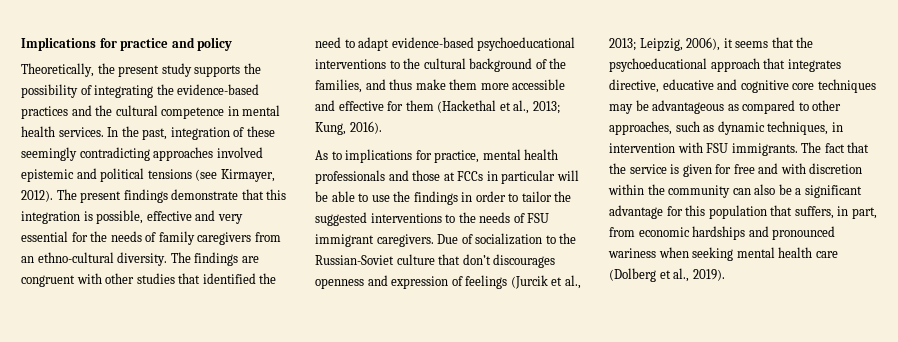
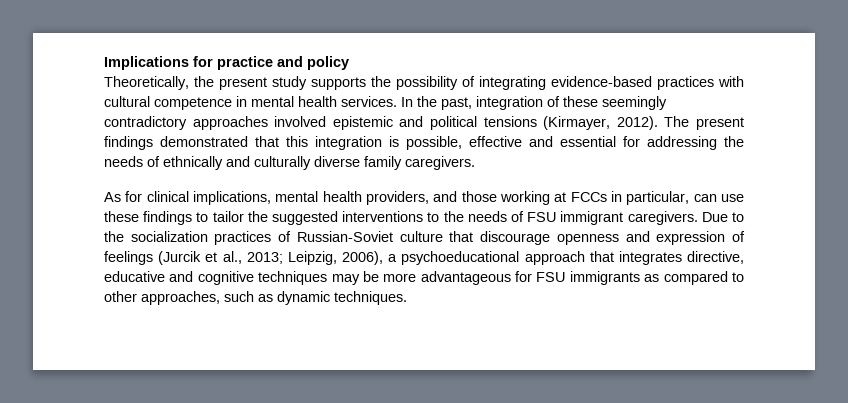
[156,84,174,95] the -> (546, 83) none
[71,105,113,116] and the -> [718,76,744,87] with
[79,147,150,161] contradicting -> [104,116,187,130] contradictory
[195,169,275,182] (see Kirmayer, -> [543,116,611,130] (Kirmayer,
[171,189,239,200] demonstrate -> [160,136,248,147] demonstrated
[217,214,243,224] very -> (553, 141) none
[90,231,281,245] [21,252,259,266] [21,273,277,287] [315,37,576,51] [315,58,567,72] [315,79,566,93] [315,100,560,114] [315,121,382,135] [315,149,559,163] [315,170,385,184] the needs of family caregivers from an ethno-cultural diversity. The findings are congruent with other studies that identified the need to adapt evidence-based psychoeducational interventions to the cultural background of the families, and thus make them more accessible and effective for them (Hackethal et al., 2013; Kung, 2016). // As to implications for practice, mental health professionals -> [647,136,744,150] [104,156,475,170] [104,191,429,205] addressing the needs of ethnically and culturally diverse family caregivers. // As for clinical implications, mental health providers,
(441, 175) none -> [499,191,550,205] working
[501,170,579,184] [315,191,506,205] particular will be able to use the findings in order -> [626,191,744,205] [104,211,193,225] particular, can use these findings
[461,233,577,245] of socialization to the -> [732,212,744,222] [104,231,292,245] to the socialization practices of
[462,254,556,268] don’t discourages -> [480,231,551,245] discourage
[723,37,814,48] it seems that the -> [388,254,398,262] a
[792,83,815,90] core -> (254, 278) none
[652,100,725,114] advantageous -> [383,271,640,285] more advantageous for FSU immigrants
[767,121,843,135] [609,142,870,156] [609,163,863,177] [608,184,862,198] [609,205,877,219] [609,226,836,240] [608,247,838,261] [609,268,725,282] techniques, in intervention with FSU immigrants. The fact that the service is given for free and with discretion within the community can also be a significant advantage for this population that suffers, in part, from economic hardships and pronounced wariness when seeking mental health care (Dolberg et al., 2019). -> [334,291,407,305] techniques.

